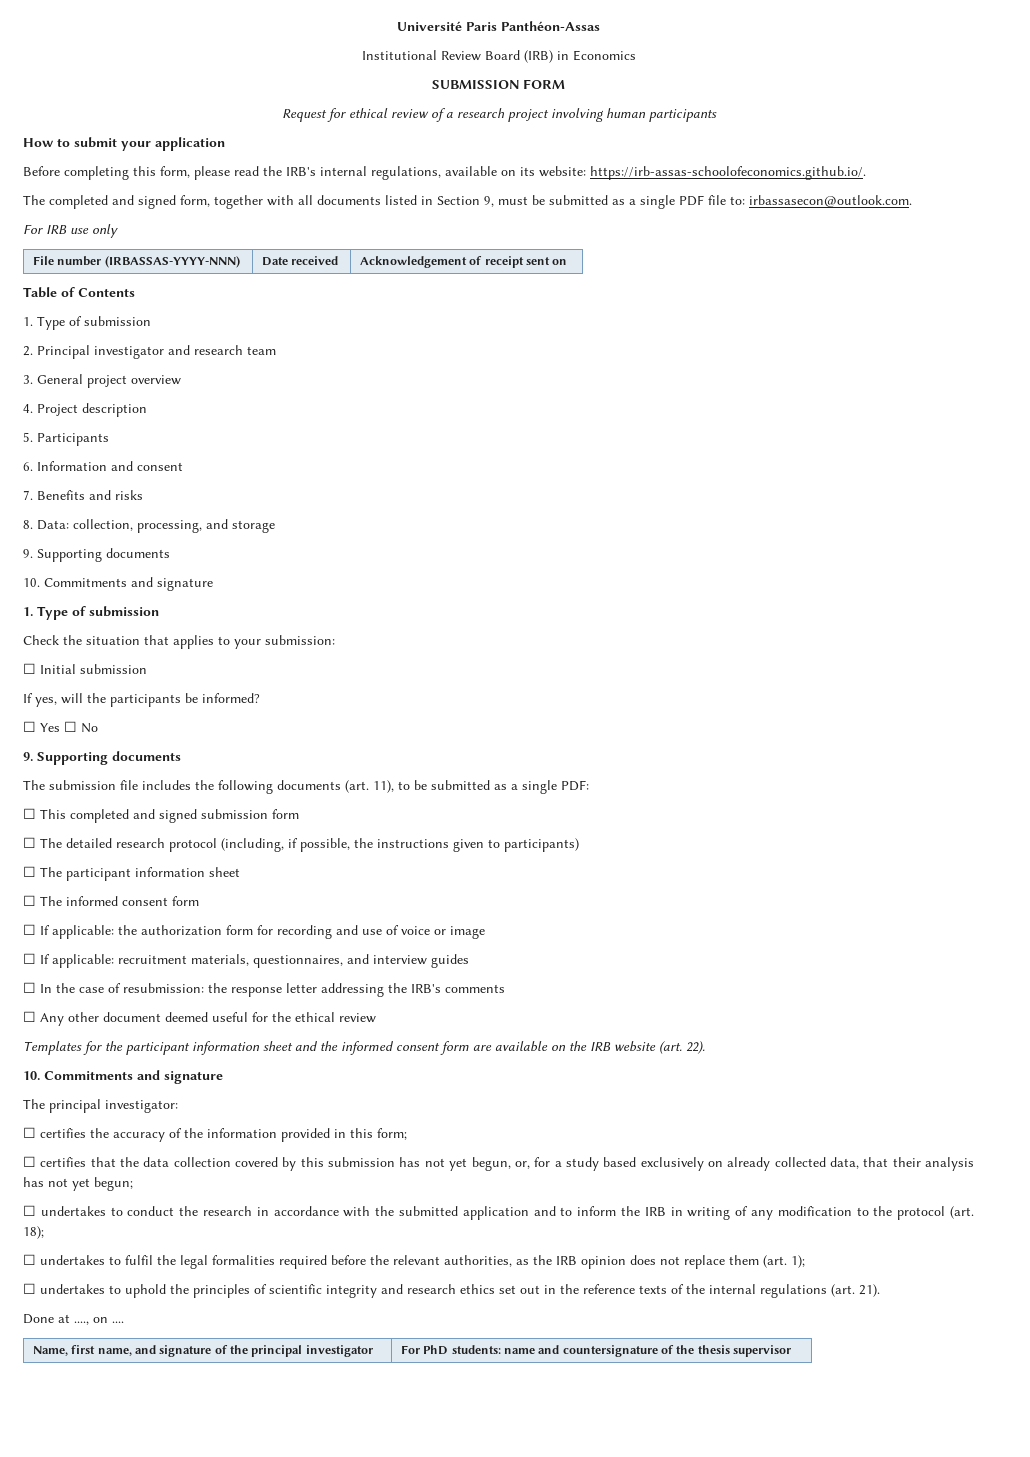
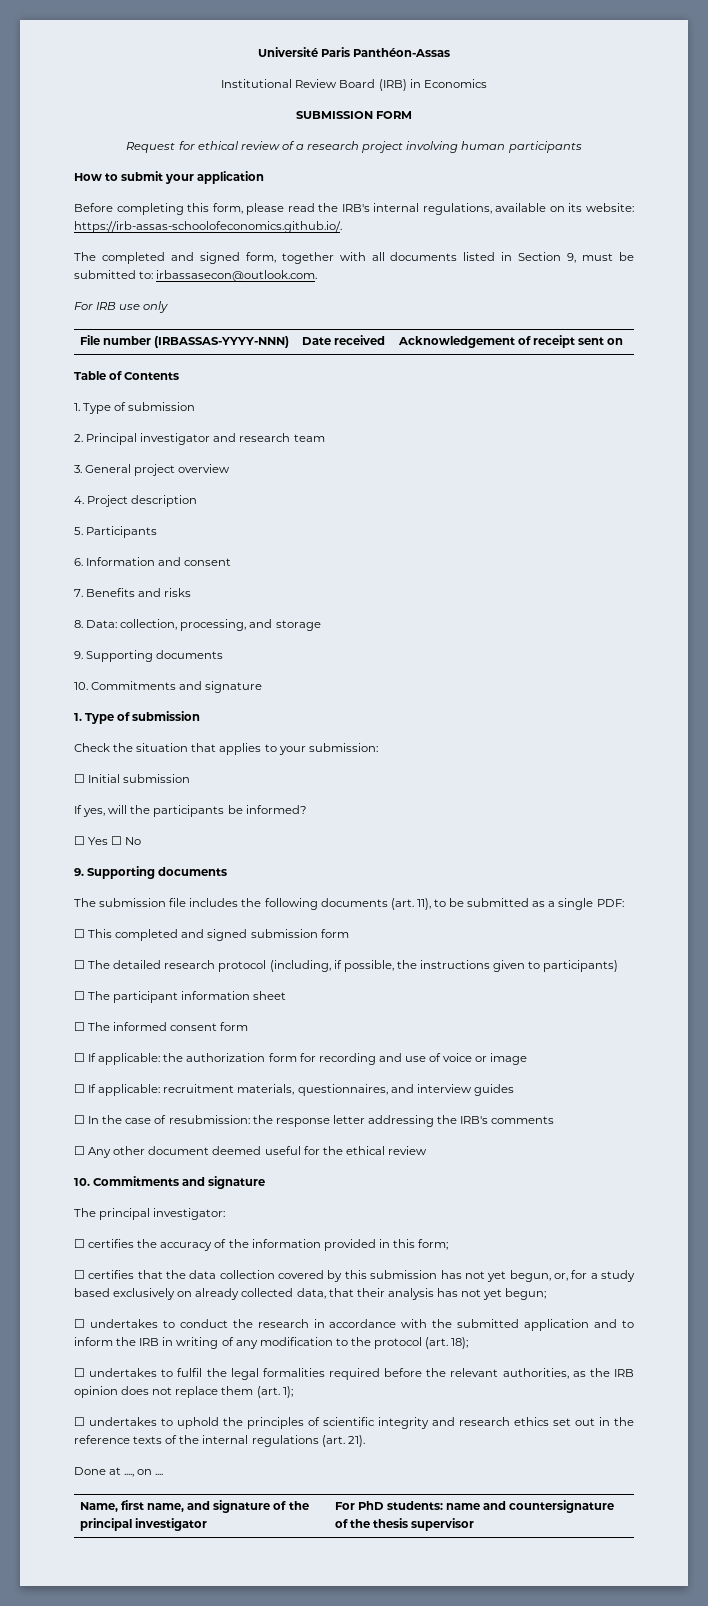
[612,195,726,209] as a single PDF file -> (136, 274) none
[23,1041,705,1055] // Templates for the participant information sheet and the informed consent form are available on the IRB website (art. 22). -> (427, 1150) none

